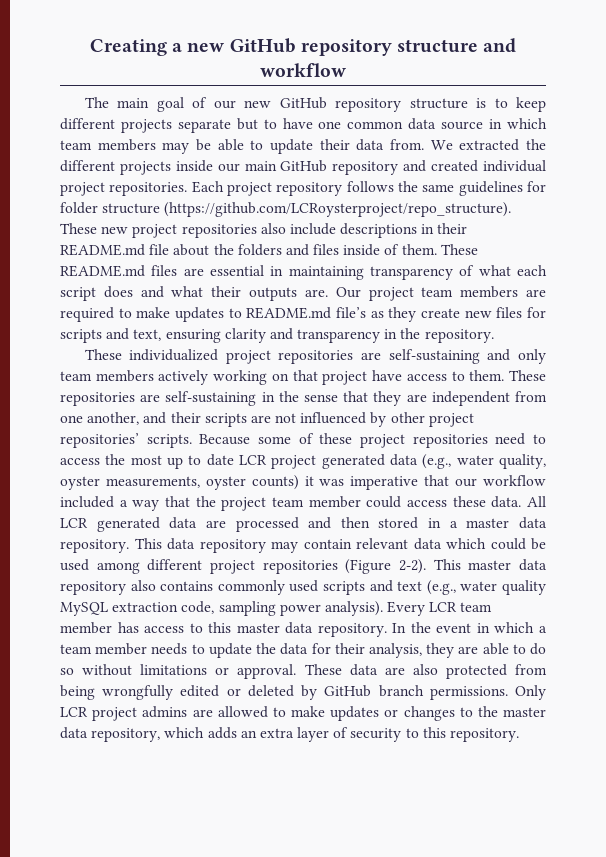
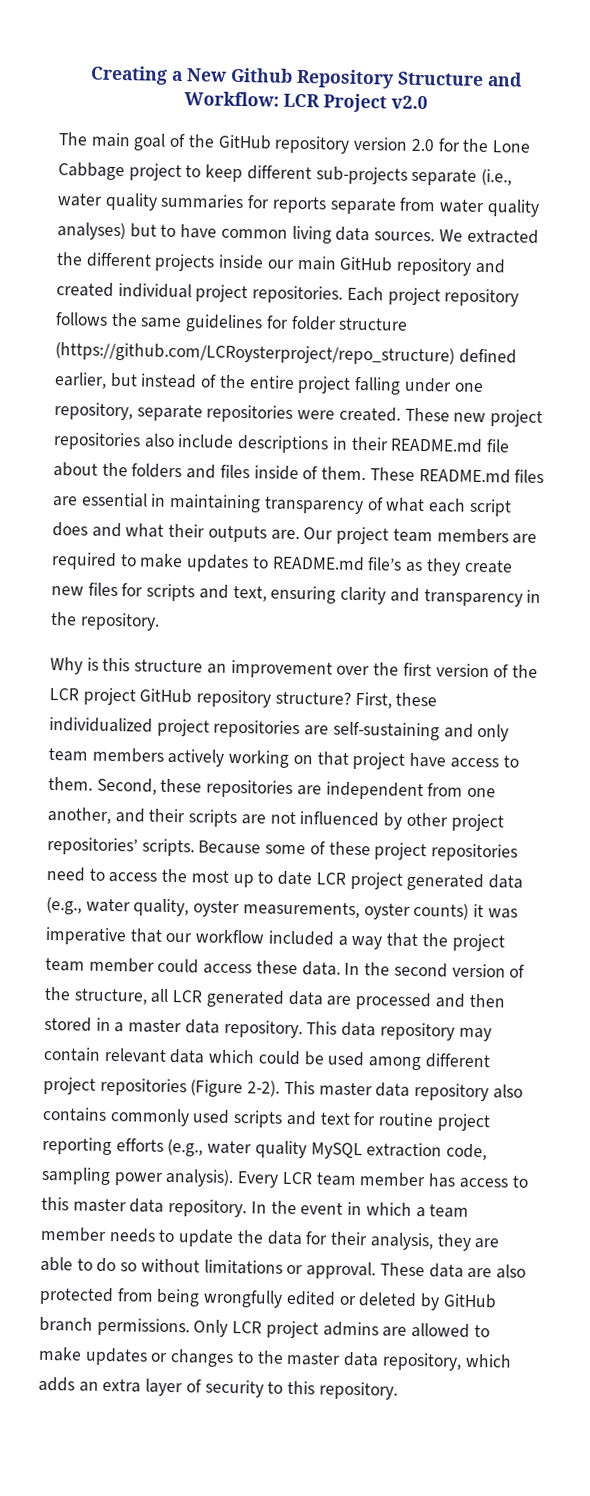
[187,38,517,56] [260,63,346,77] [84,97,546,112] [60,118,548,133] [60,139,424,154] new GitHub repository structure and workflow // The main goal of our new GitHub repository structure is to keep different projects separate but to have one common data source in which team members may be able to update their data from. -> [186,67,523,89] [183,91,428,113] [58,132,530,154] [58,162,513,186] [57,192,540,217] [57,222,436,244] New Github Repository Structure and Workflow: LCR Project v2.0 // The main goal of the GitHub repository version 2.0 for the Lone Cabbage project to keep different sub-projects separate (i.e., water quality summaries for reports separate from water quality analyses) but to have common living data sources.
[164,202,512,217] (https://github.com/LCRoysterproject/repo_structure). -> [55,342,517,366] [54,372,484,395] [54,402,401,423] (https://github.com/LCRoysterproject/repo_structure) defined earlier, but instead of the entire project falling under one repository, separate repositories were created.
[84,349,122,360] These -> [50,656,538,679] [49,687,438,709] Why is this structure an improvement over the first version of the LCR project GitHub repository structure? First, these
[509,370,547,381] [60,391,402,406] These repositories are self-sustaining in the sense that they -> [96,777,294,798] Second, these repositories
[527,496,546,507] All -> [344,962,526,978] [44,986,170,1005] In the second version of the structure, all
(423, 586) none -> [353,1112,491,1132] [42,1136,164,1156] for routine project reporting efforts

